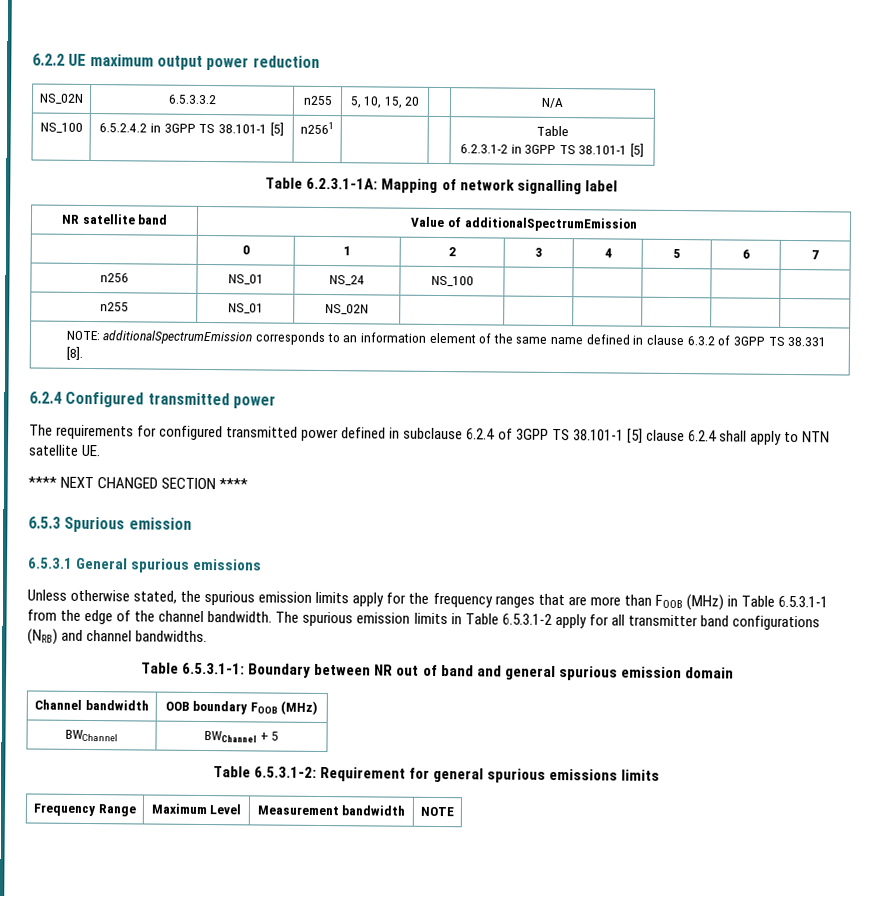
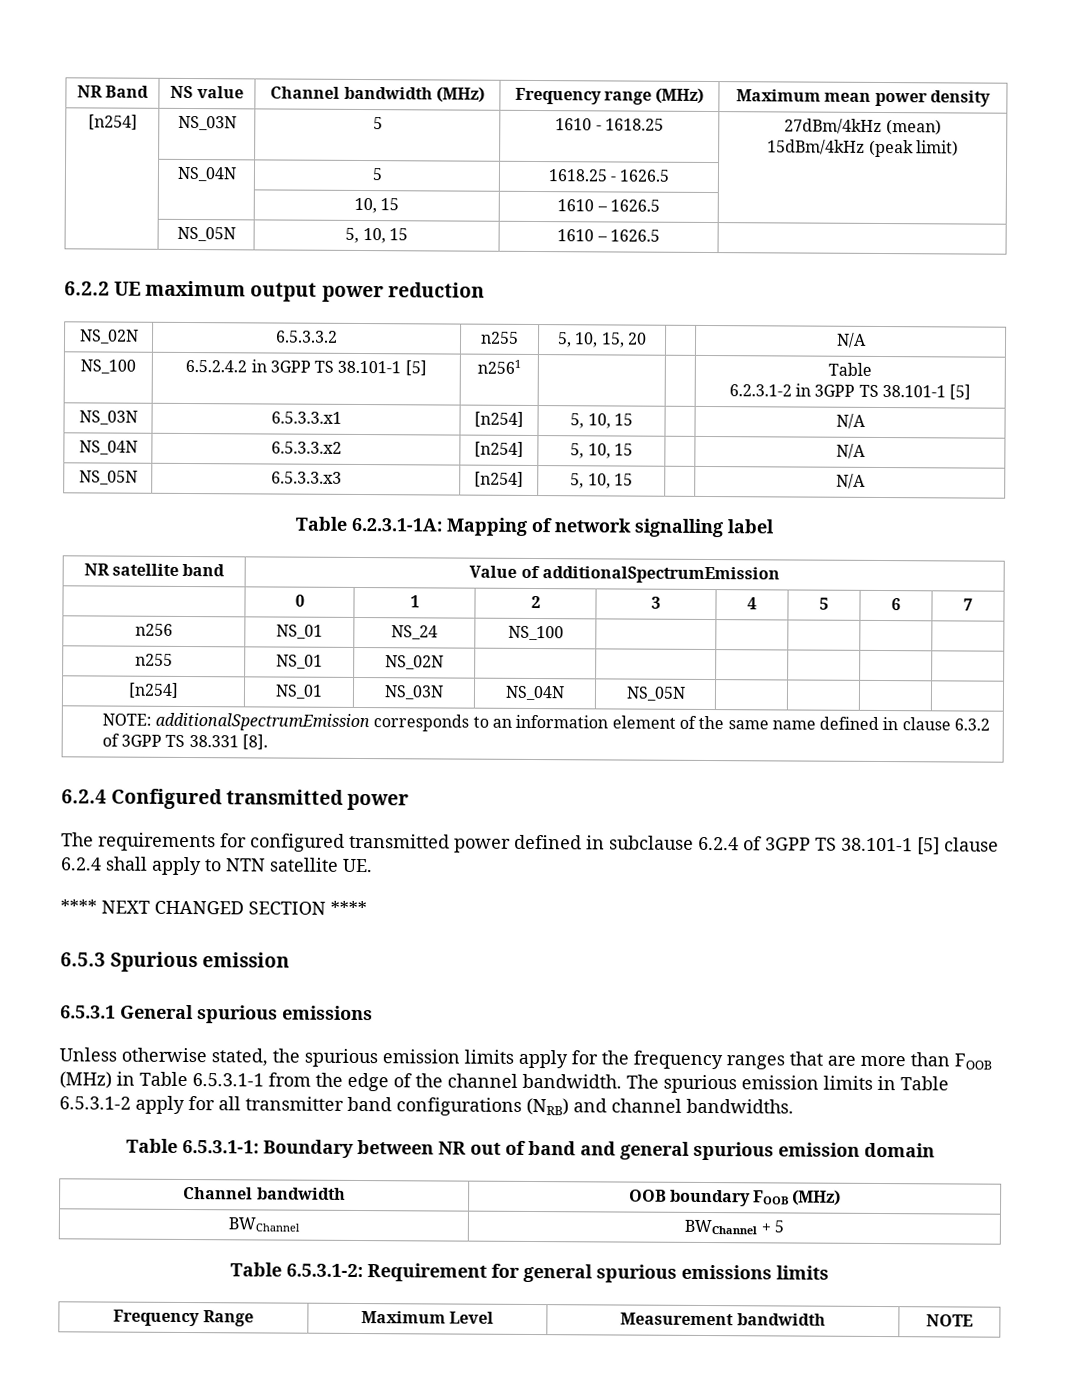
(32, 59) none -> [76,85,150,98] [170,85,244,99] [270,86,485,103] [514,87,705,105] [736,89,991,107] [87,114,138,130] [177,115,237,131] [372,117,383,130] [555,118,664,131] [784,118,942,136] [767,139,959,158] [176,166,237,182] [371,168,383,181] [547,169,671,182] [353,197,400,214] [557,199,660,212] [176,226,236,242] [345,227,408,244] [557,229,660,242] NR Band | NS value | Channel bandwidth (MHz) | Frequency range (MHz) | Maximum mean power density // [n254] | NS_03N | 5 | 1610 - 1618.25 | 27dBm/4kHz (mean) // 15dBm/4kHz (peak limit) // | NS_04N | 5 | 1618.25 - 1626.5 | // | | 10, 15 | 1610 – 1626.5 | // | NS_05N | 5, 10, 15 | 1610 – 1626.5 | //
(645, 150) none -> [78,410,138,425] [270,411,342,424] [474,411,524,427] [570,413,633,429] [835,413,866,429] [78,440,138,455] [270,441,342,454] [474,441,524,457] [570,443,633,459] [835,443,866,459] [78,470,138,485] [270,471,342,484] [474,471,524,487] [570,473,633,489] [835,473,866,489] // NS_03N | 6.5.3.3.x1 | [n254] | 5, 10, 15 | | N/A // NS_04N | 6.5.3.3.x2 | [n254] | 5, 10, 15 | | N/A // NS_05N | 6.5.3.3.x3 | [n254] | 5, 10, 15 | | N/A
(369, 309) none -> [128,682,179,698] [275,684,323,699] [384,685,444,700] [505,685,565,701] [625,686,686,701] // [n254] | NS_01 | NS_03N | NS_04N | NS_05N | | | |

